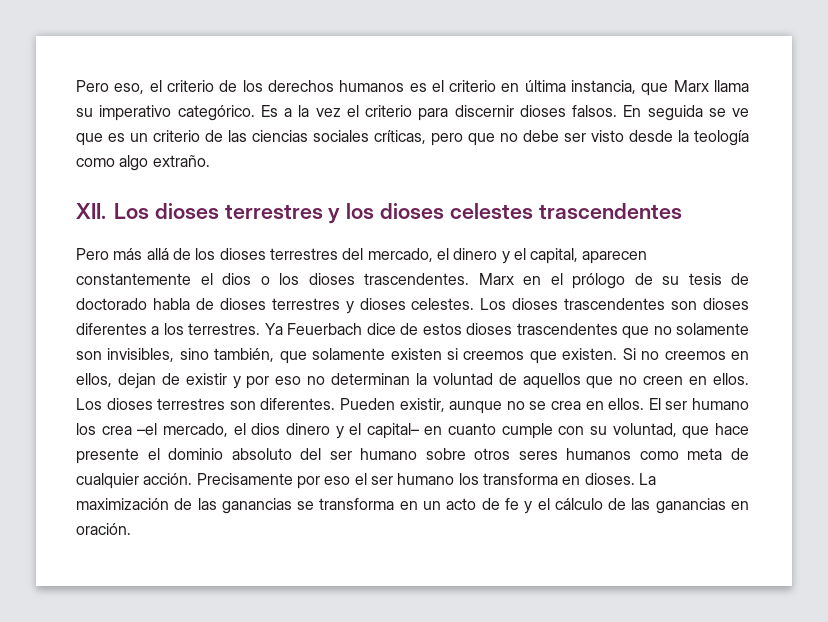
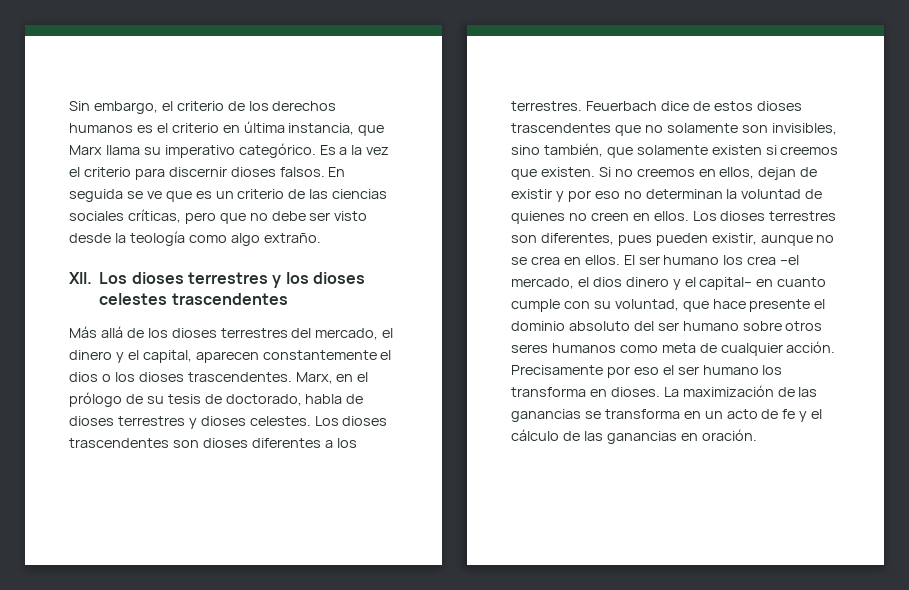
[76,80,145,94] Pero eso, -> [69,101,158,114] Sin embargo,
[76,248,143,260] Pero más -> [69,326,97,338] Más
[478,273,514,285] Marx -> [295,372,333,384] Marx,
[76,298,147,310] doctorado -> [225,394,302,406] doctorado,
[264,323,283,335] Ya -> (582, 106) none
[522,373,614,389] aquellos que -> [511,211,565,224] quienes
[260,398,395,410] diferentes. Pueden -> [540,233,708,246] diferentes, pues pueden

